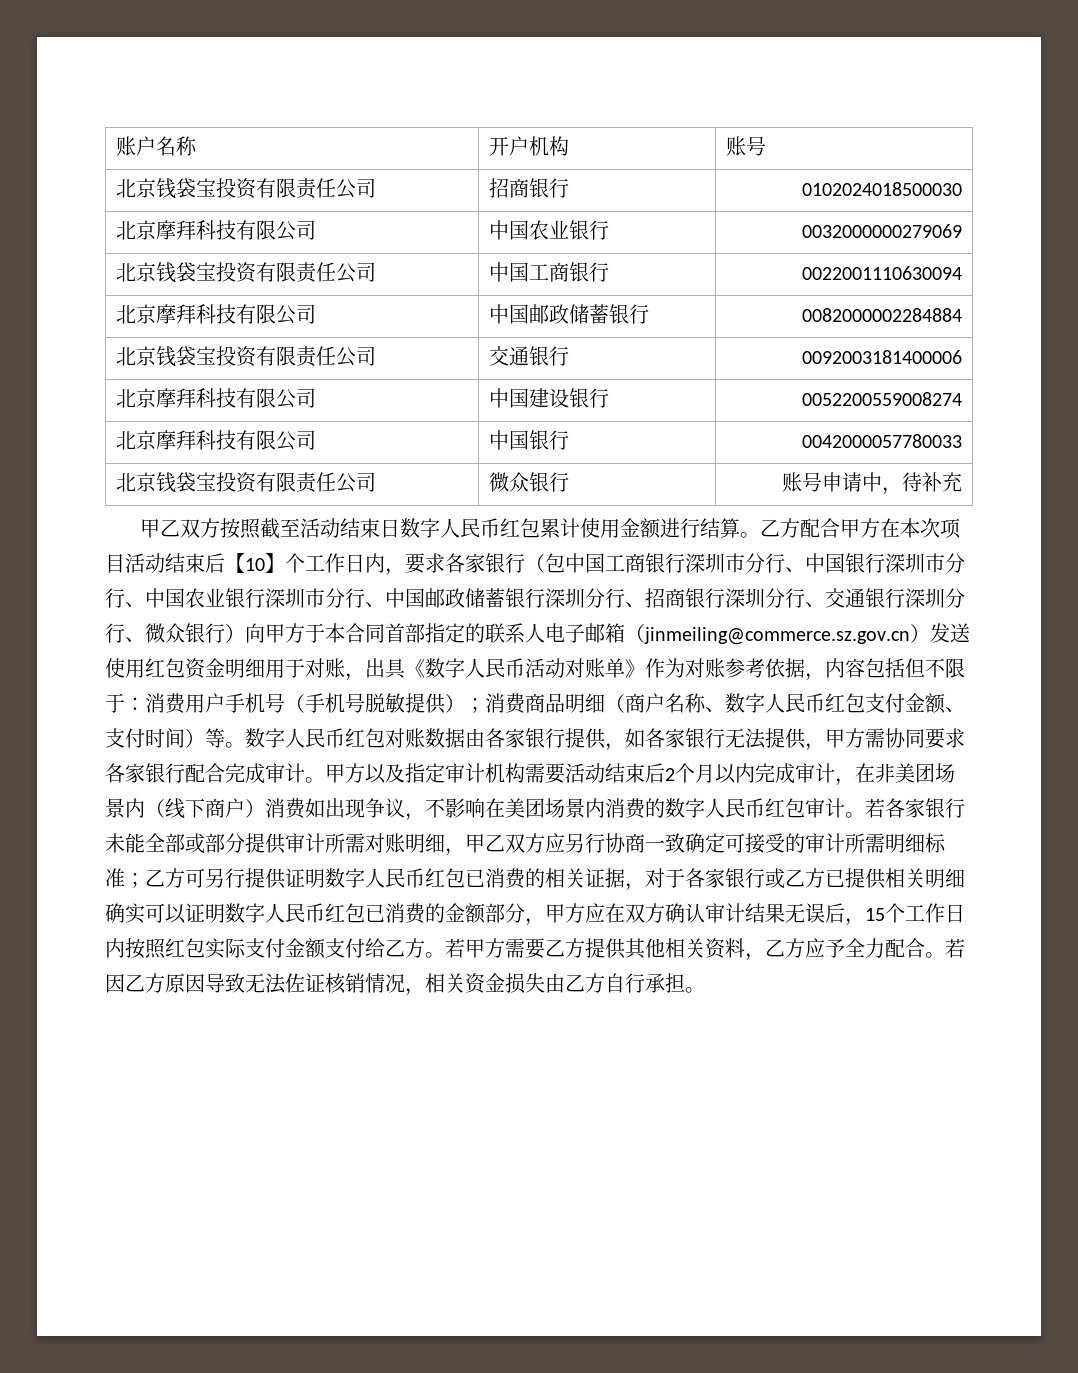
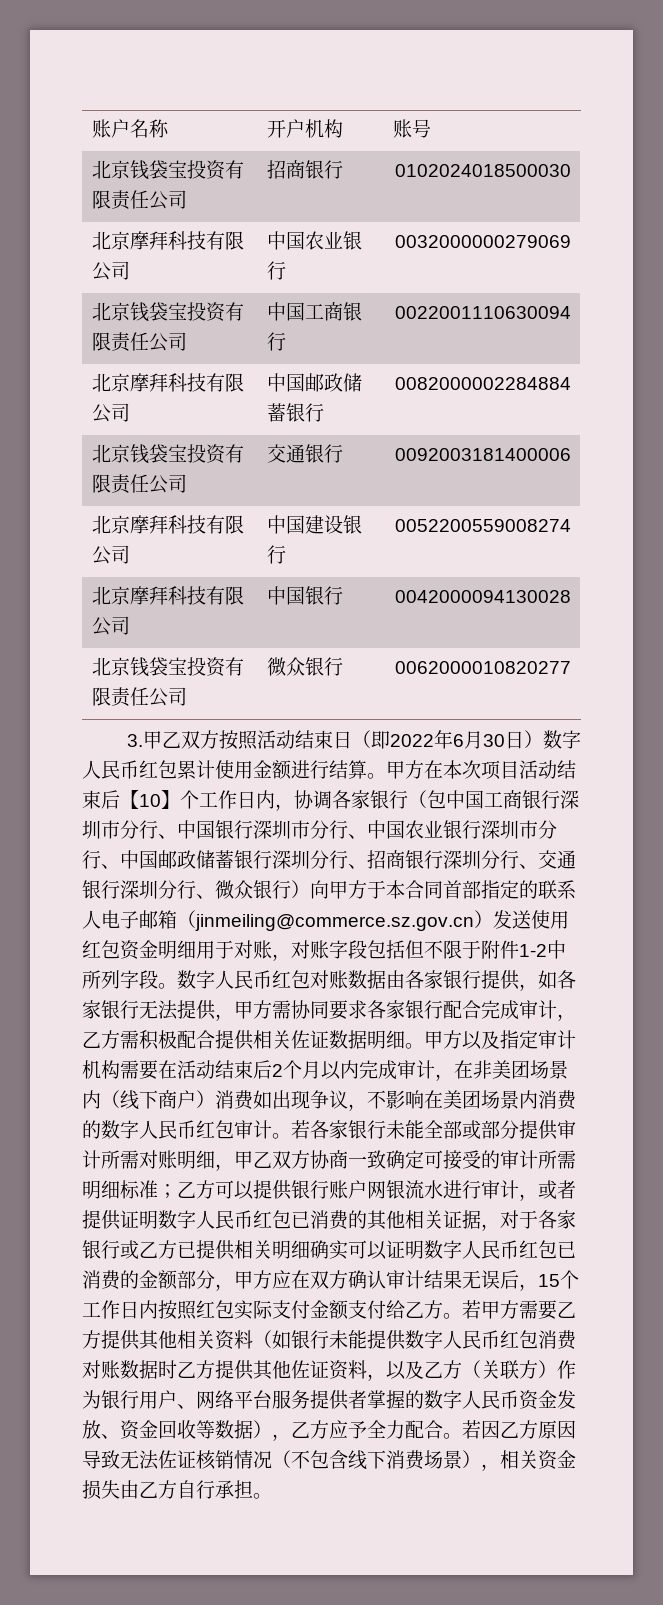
[801,434,962,448] 0042000057780033 -> [395,590,572,603] 0042000094130028
[781,472,962,495] 账号申请中，待补充 // -> [395,661,572,674] [126,734,143,747] 0062000010820277 // 3.
[260,518,301,539] 截至 -> (258, 740) none
(401, 528) none -> [351,730,543,749] （即2022年6月30日）
[760,518,841,538] 乙方配合 -> (386, 776) none
[405,553,445,574] 要求 -> [294,790,332,809] 协调
[365,658,965,681] [105,693,965,714] [105,728,225,748] 出具《数字人民币活动对账单》作为对账参考依据，内容包括但不限于：消费用户手机号（手机号脱敏提供）；消费商品明细（商户名称、数字人民币红包支付金额、支付时间）等 -> [291,940,566,959] [82,970,158,989] 对账字段包括但不限于附件1-2中所列字段
(305, 773) none -> [557,1014,576,1021] [82,1030,405,1050] ，乙方需积极配合提供相关佐证数据明细
(565, 773) none -> [158,1060,177,1079] 在
[545,833,605,853] 应另行 -> (310, 1159) none
[205,868,245,888] 另行 -> [234,1180,576,1201] 以提供银行账户网银流水进行审计，或者
(545, 878) none -> [367,1210,405,1230] 其他
(745, 948) none -> [253,1330,577,1350] [82,1360,576,1381] [82,1390,576,1410] [82,1420,272,1440] （如银行未能提供数字人民币红包消费对账数据时乙方提供其他佐证资料，以及乙方（关联方）作为银行用户、网络平台服务提供者掌握的数字人民币资金发放、资金回收等数据）
(405, 983) none -> [272,1450,481,1470] （不包含线下消费场景）

